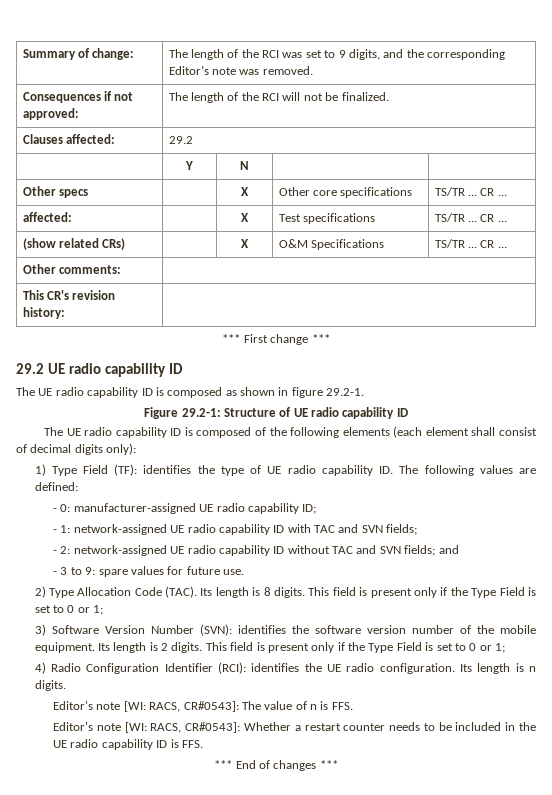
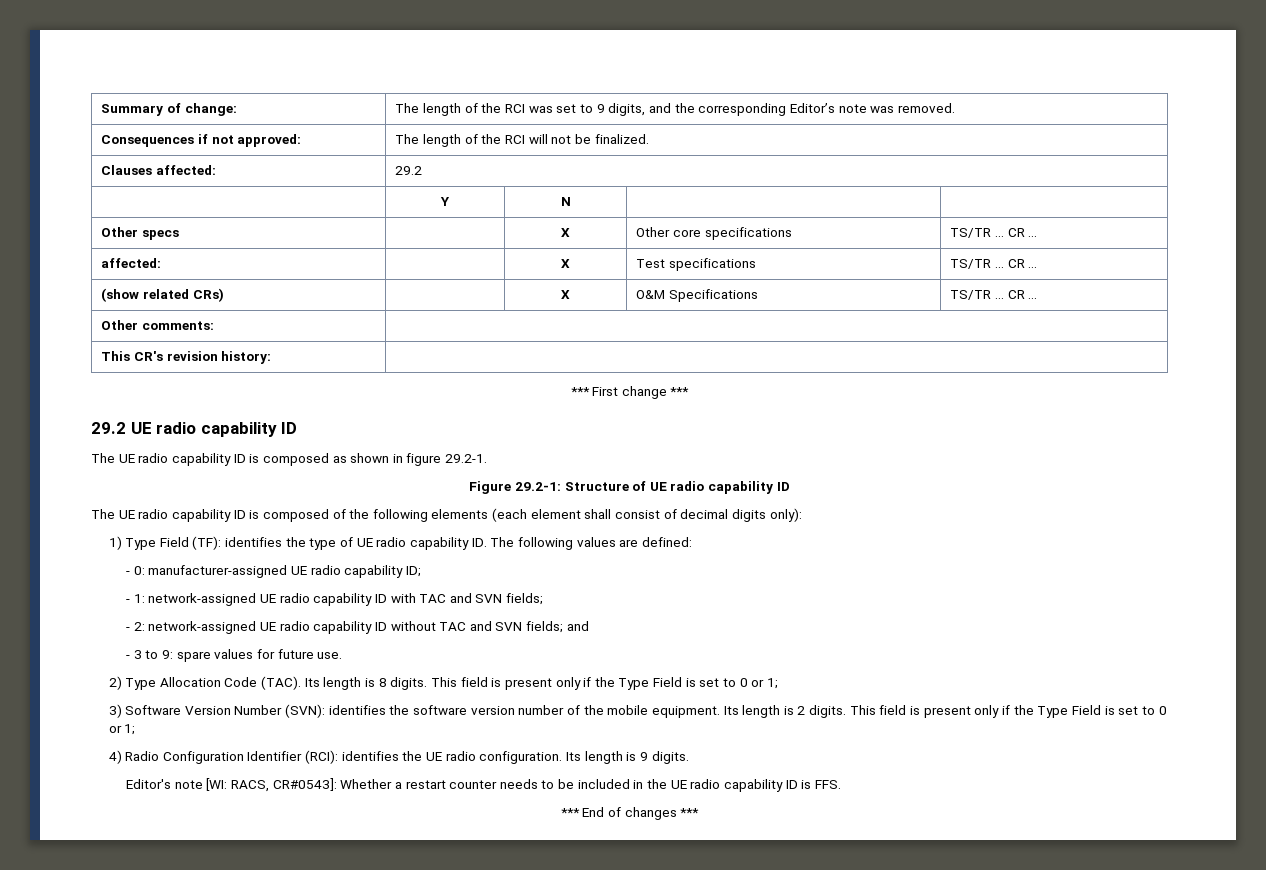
[529,666,537,672] [34,680,66,691] [53,701,353,712] n digits. // Editor's note [WI: RACS, CR#0543]: The value of n is FFS. -> [639,751,689,764] 9 digits.

